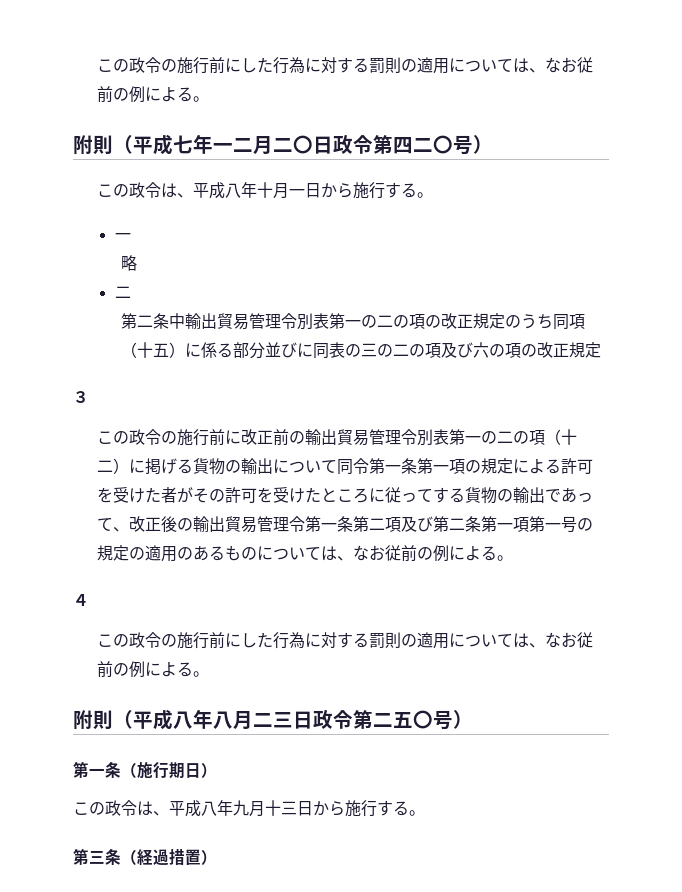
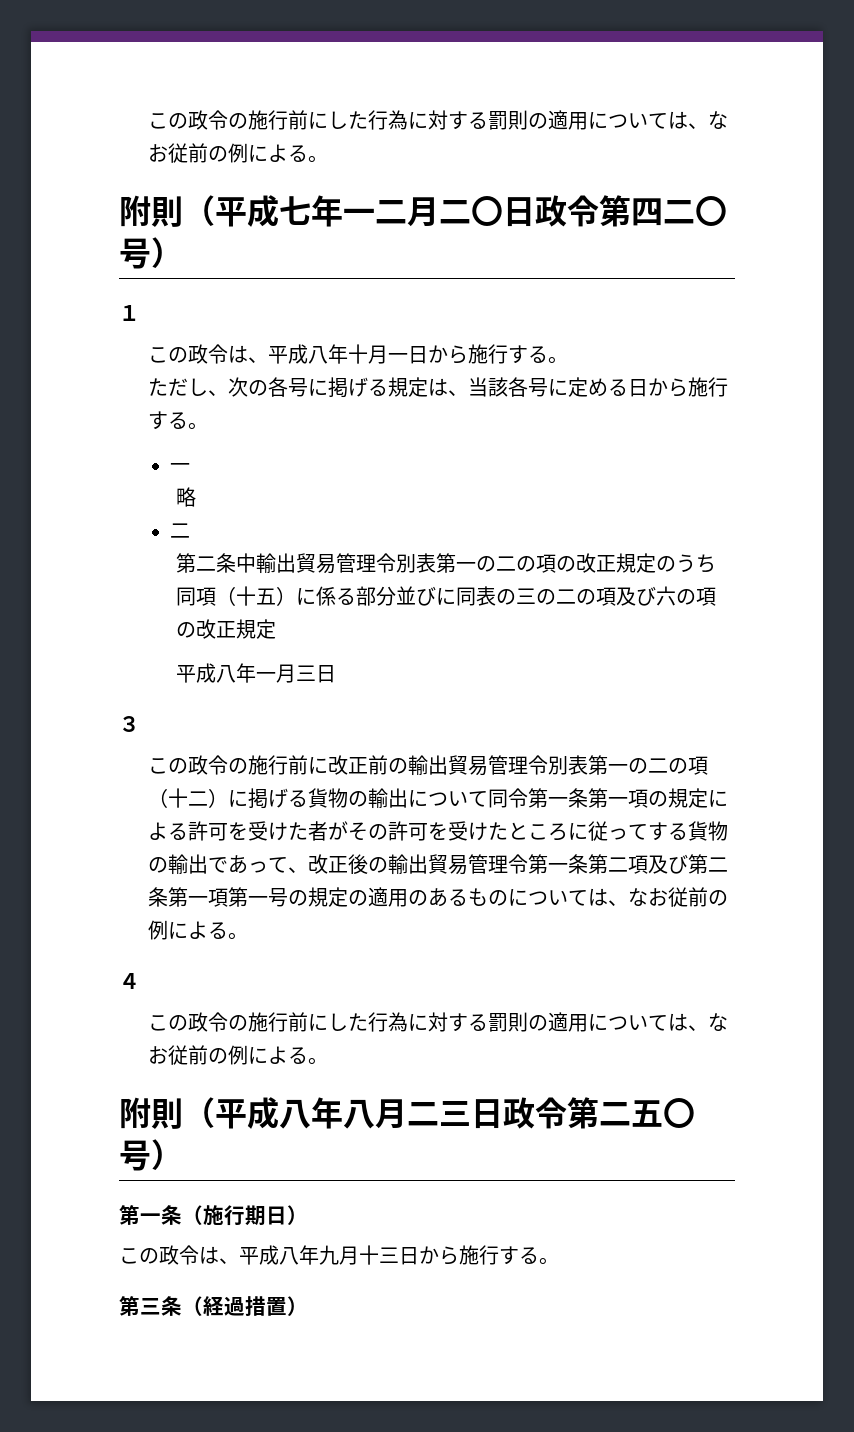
(493, 144) none -> [119,305,140,321] // １
(434, 195) none -> [147,377,728,398] [147,411,208,430] // ただし、次の各号に掲げる規定は、当該各号に定める日から施行する。
(602, 350) none -> [176,663,337,683] // 平成八年一月三日

